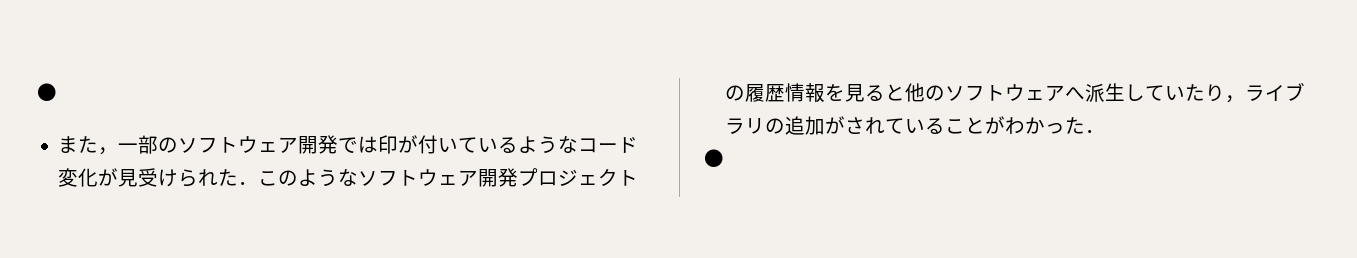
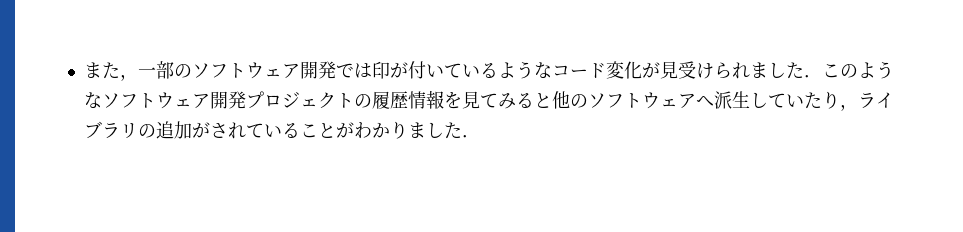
[37,83,57,101] ● // -> (83, 70) none
(219, 177) none -> [749,62,786,78] まし
(866, 93) none -> [479,93,516,109] てみ
[1045,117,1106,134] [704,149,724,167] った． // ● -> [389,121,480,139] りました．

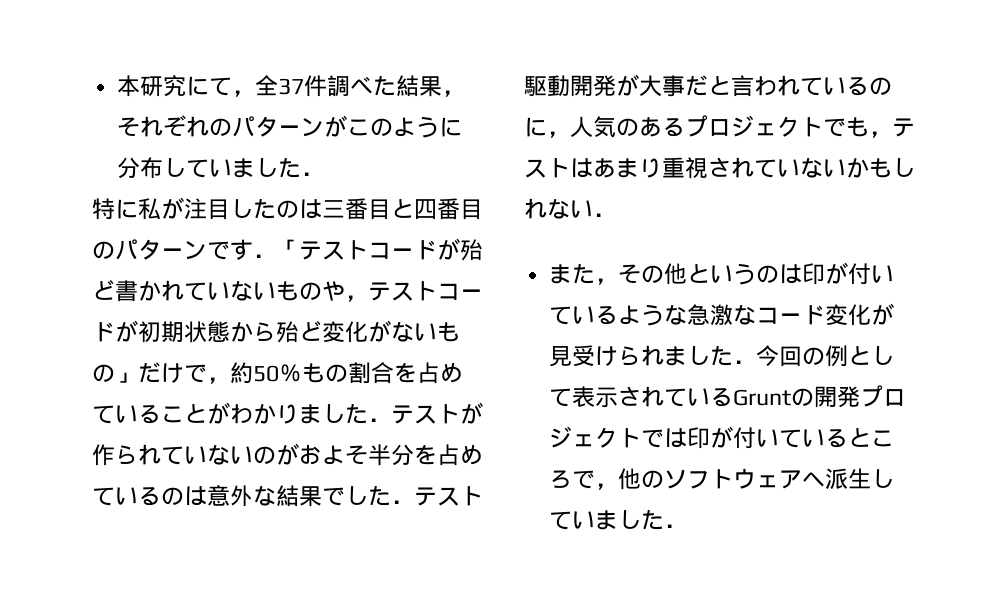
[83,61,354,81] また，一部のソフトウェア開発で -> [117,75,466,97] [117,115,463,138] [117,157,325,179] [92,197,483,220] [92,238,483,261] [92,280,483,302] [92,320,460,343] [92,362,463,384] [92,402,483,424] [92,443,483,466] [92,485,483,507] [524,74,892,97] [524,115,915,138] [524,157,915,179] [524,198,616,219] [549,263,780,285] 本研究にて，全37件調べた結果，それぞれのパターンがこのように分布していました． // 特に私が注目したのは三番目と四番目のパターンです．「テストコードが殆ど書かれていないものや，テストコードが初期状態から殆ど変化がないもの」だけで，約50％もの割合を占めていることがわかりました．テストが作られていないのがおよそ半分を占めているのは意外な結果でした．テスト駆動開発が大事だと言われているのに，人気のあるプロジェクトでも，テストはあまり重視されていないかもしれない． // また，その他というの
(552, 70) none -> [687,304,757,326] 急激な
[821,61,894,79] [83,90,552,109] このようなソフトウェア開発プロジェクトの履歴情報を見てみると -> [756,345,895,367] [549,385,907,408] [549,426,895,449] [549,470,619,490] 今回の例として表示されているGruntの開発プロジェクトでは印が付いているところで，
[803,91,894,111] [83,121,408,139] たり，ライブラリの追加がされていることがわかり -> (596, 520) none

